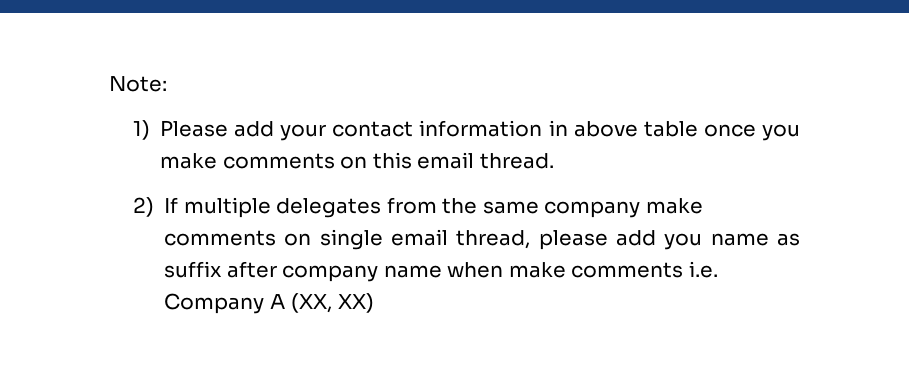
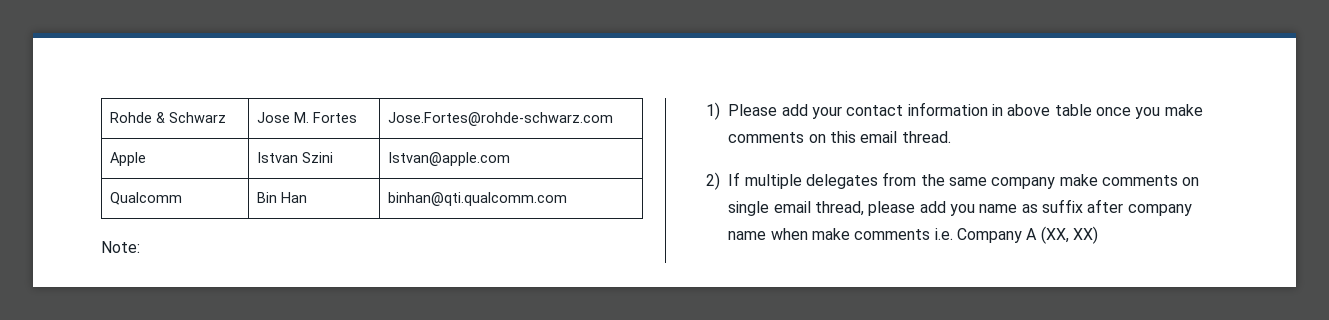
(109, 84) none -> [109,112,226,123] [256,112,357,123] [387,112,613,126] [109,152,146,166] [256,152,333,163] [387,152,510,166] [109,192,182,205] [256,192,307,203] [387,192,567,206] Rohde & Schwarz | Jose M. Fortes | Jose.Fortes@rohde-schwarz.com // Apple | Istvan Szini | Istvan@apple.com // Qualcomm | Bin Han | binhan@qti.qualcomm.com //

